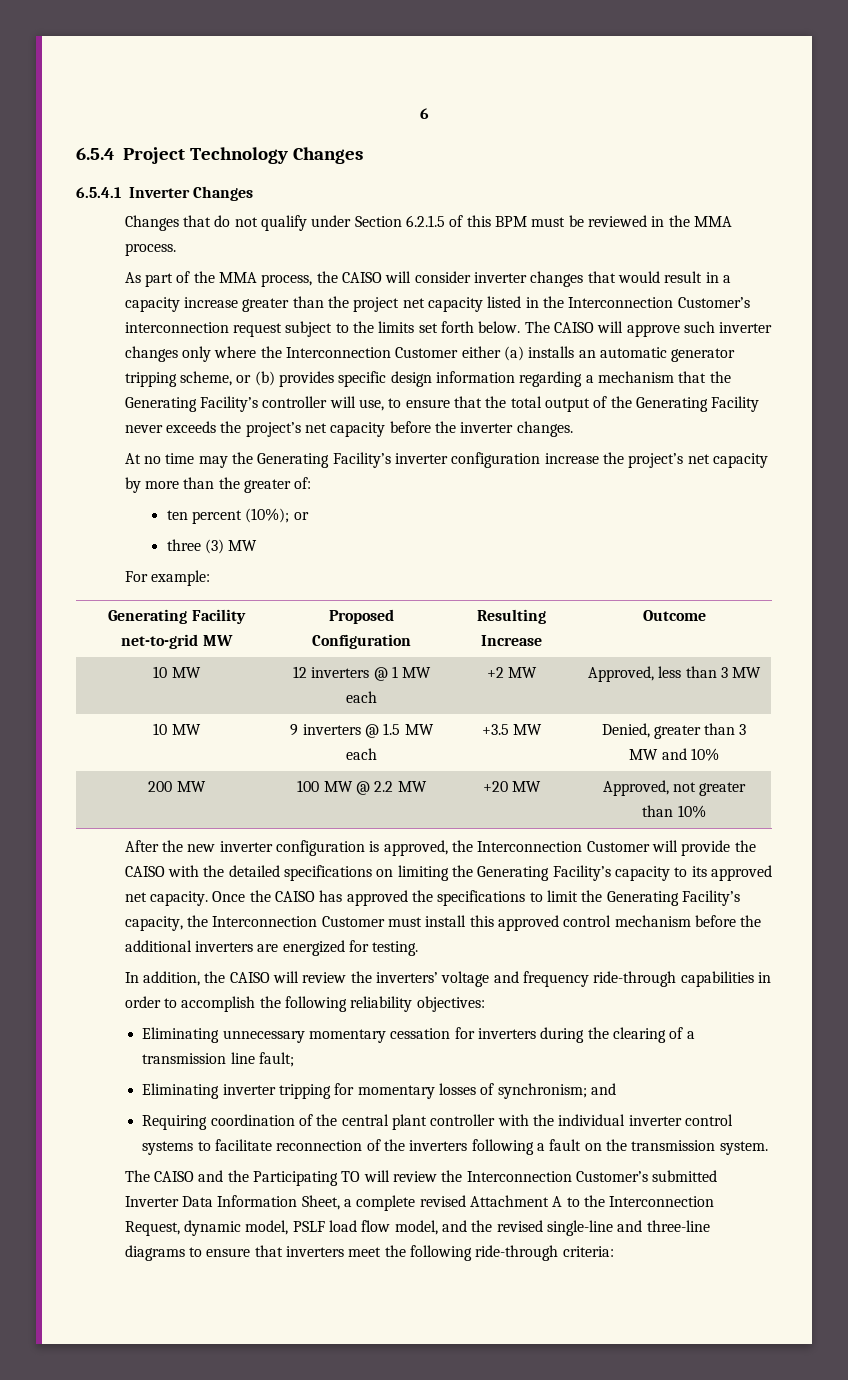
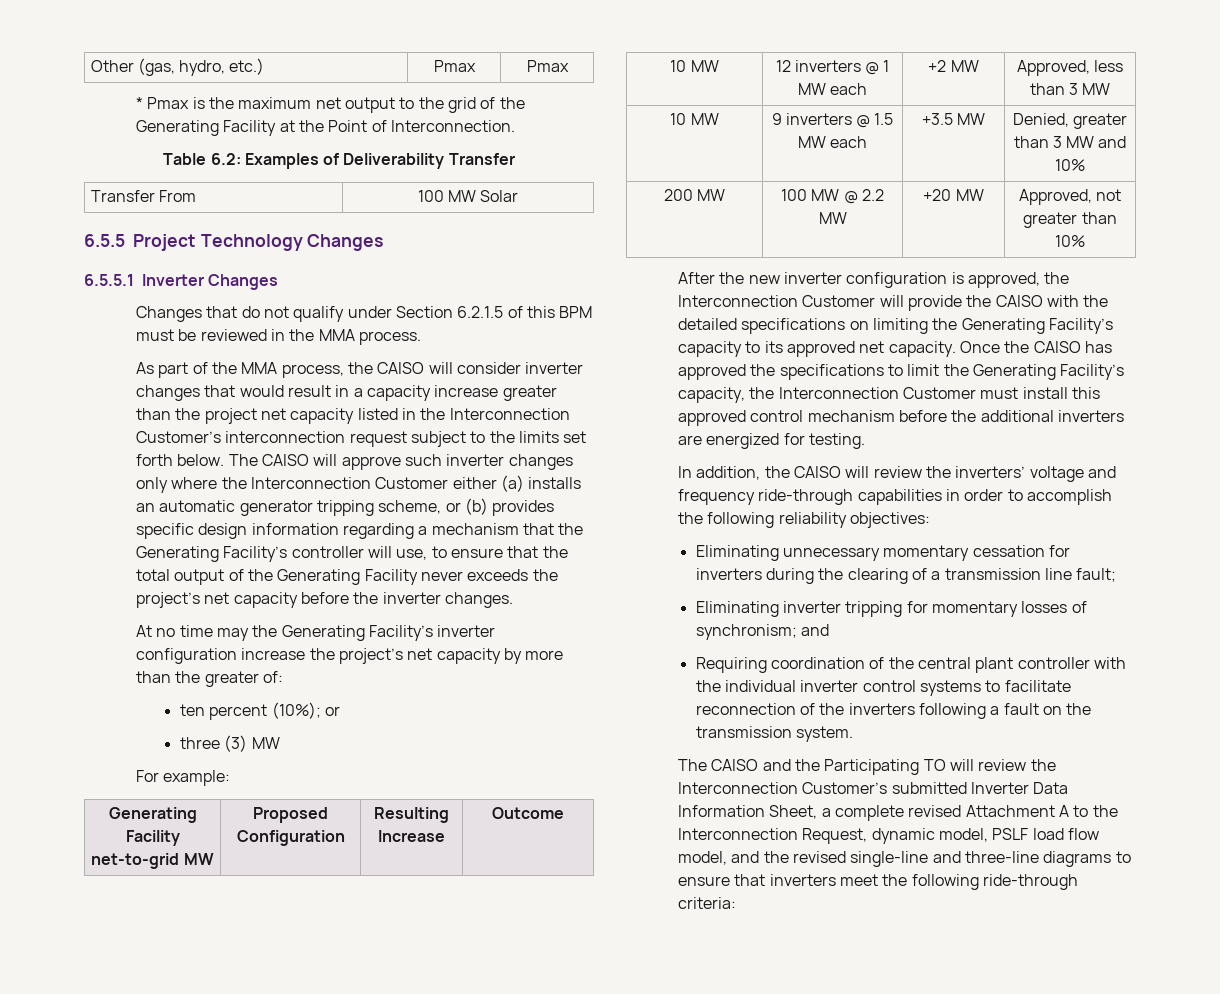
[419,108,429,119] [76,147,115,160] 6 // 6.5.4 -> [90,58,265,76] [433,60,476,72] [526,60,569,72] [136,97,525,113] [136,120,516,136] [163,153,515,169] [90,190,196,202] [417,190,519,202] [84,234,125,247] Other (gas, hydro, etc.) | Pmax | Pmax // * Pmax is the maximum net output to the grid of the Generating Facility at the Point of Interconnection. // Table 6.2: Examples of Deliverability Transfer // Transfer From | 100 MW Solar // 6.5.5
[76,187,121,198] 6.5.4.1 -> [84,274,134,286] 6.5.5.1

